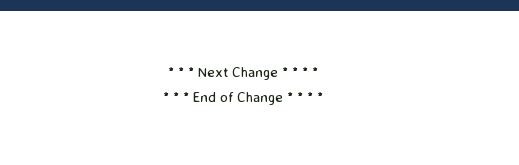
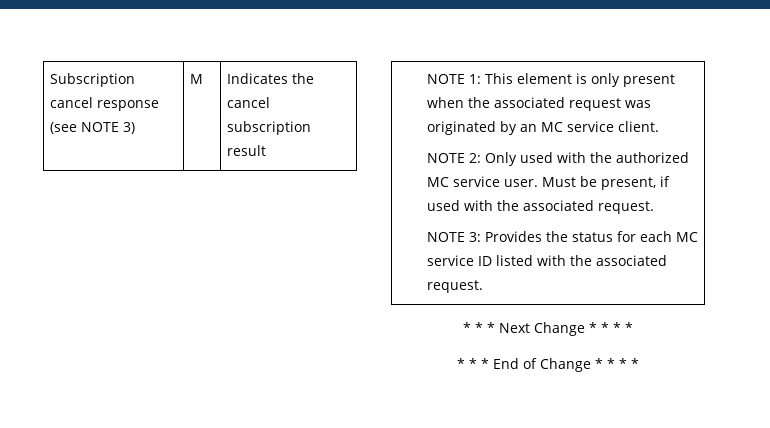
(167, 72) none -> [49,73,135,87] [49,97,159,111] [49,122,135,134] [189,74,203,84] [226,73,314,84] [226,97,270,108] [226,121,311,135] [226,145,266,156] [427,73,676,87] [427,97,652,111] [427,121,660,135] [427,152,690,166] [427,176,671,190] [427,200,655,214] [427,231,699,242] [427,255,668,266] [427,280,484,293] Subscription cancel response (see NOTE 3) | M | Indicates the cancel subscription result // NOTE 1: This element is only present when the associated request was originated by an MC service client. // NOTE 2: Only used with the authorized MC service user. Must be present, if used with the associated request. // NOTE 3: Provides the status for each MC service ID listed with the associated request. //

